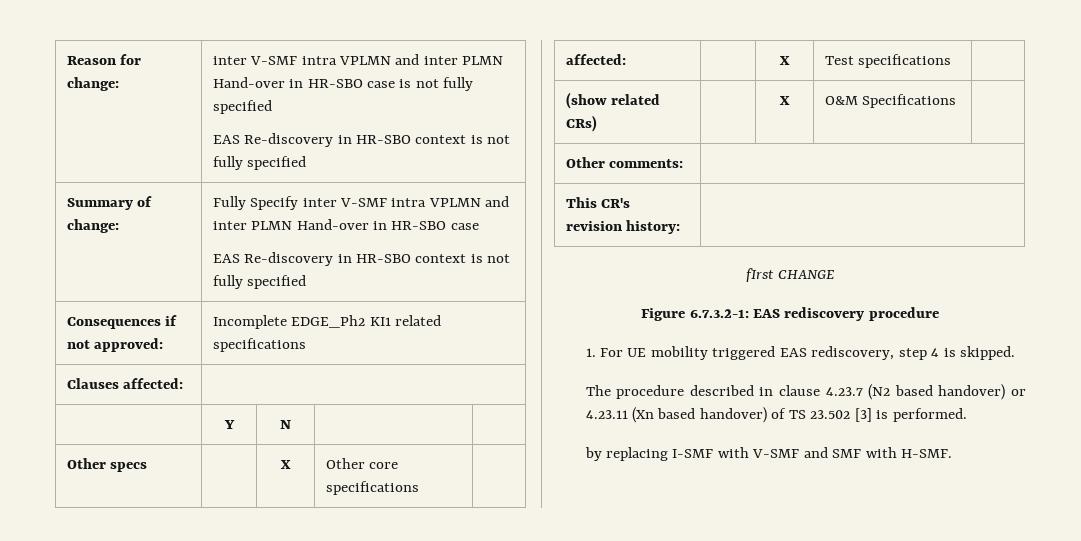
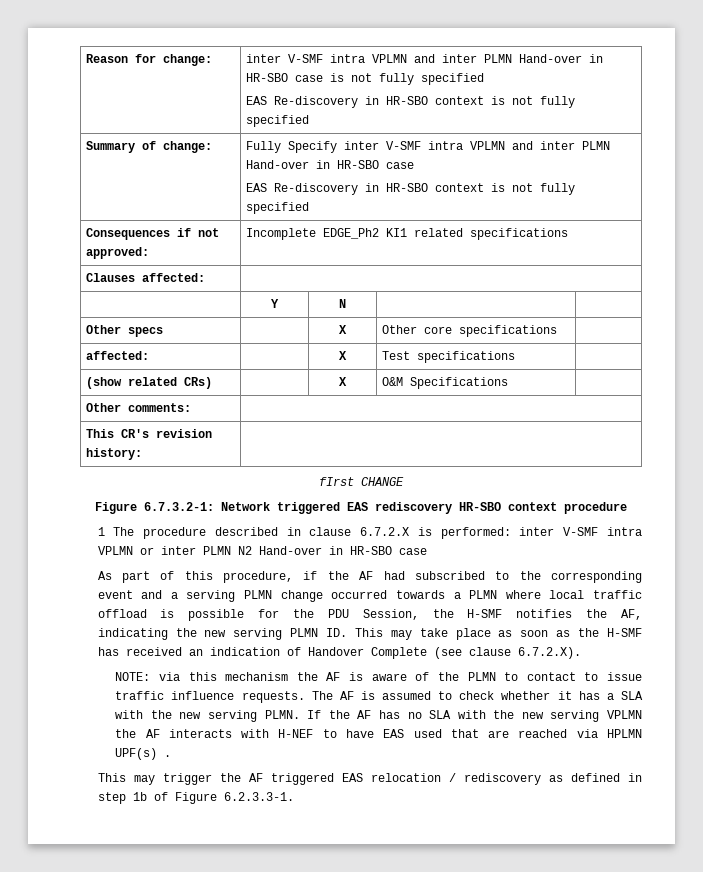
[753,307,939,321] [585,346,1016,360] EAS rediscovery procedure // 1. For UE mobility triggered EAS rediscovery, step 4 is skipped. // -> [221,502,627,514] [97,527,105,536] Network triggered EAS rediscovery HR-SBO context procedure // 1
[825,384,1026,400] [585,407,967,423] [584,447,953,461] 4.23.7 (N2 based handover) or 4.23.11 (Xn based handover) of TS 23.502 [3] is performed. // by replacing I-SMF with V-SMF and SMF with H-SMF. -> [360,527,642,539] [97,546,427,555] [97,571,642,583] [97,590,642,602] [97,609,642,621] [97,628,642,640] [97,647,581,659] [115,672,642,681] [115,691,643,703] [115,710,642,722] [115,729,642,738] [115,748,172,760] [97,773,642,785] [97,792,294,804] 6.7.2.X is performed: inter V-SMF intra VPLMN or inter PLMN N2 Hand-over in HR-SBO case // As part of this procedure, if the AF had subscribed to the corresponding event and a serving PLMN change occurred towards a PLMN where local traffic offload is possible for the PDU Session, the H-SMF notifies the AF, indicating the new serving PLMN ID. This may take place as soon as the H-SMF has received an indication of Handover Complete (see clause 6.7.2.X). // NOTE: via this mechanism the AF is aware of the PLMN to contact to issue traffic influence requests. The AF is assumed to check whether it has a SLA with the new serving PLMN. If the AF has no SLA with the new serving VPLMN the AF interacts with H-NEF to have EAS used that are reached via HPLMN UPF(s) . // This may trigger the AF triggered EAS relocation / rediscovery as defined in step 1b of Figure 6.2.3.3-1.

